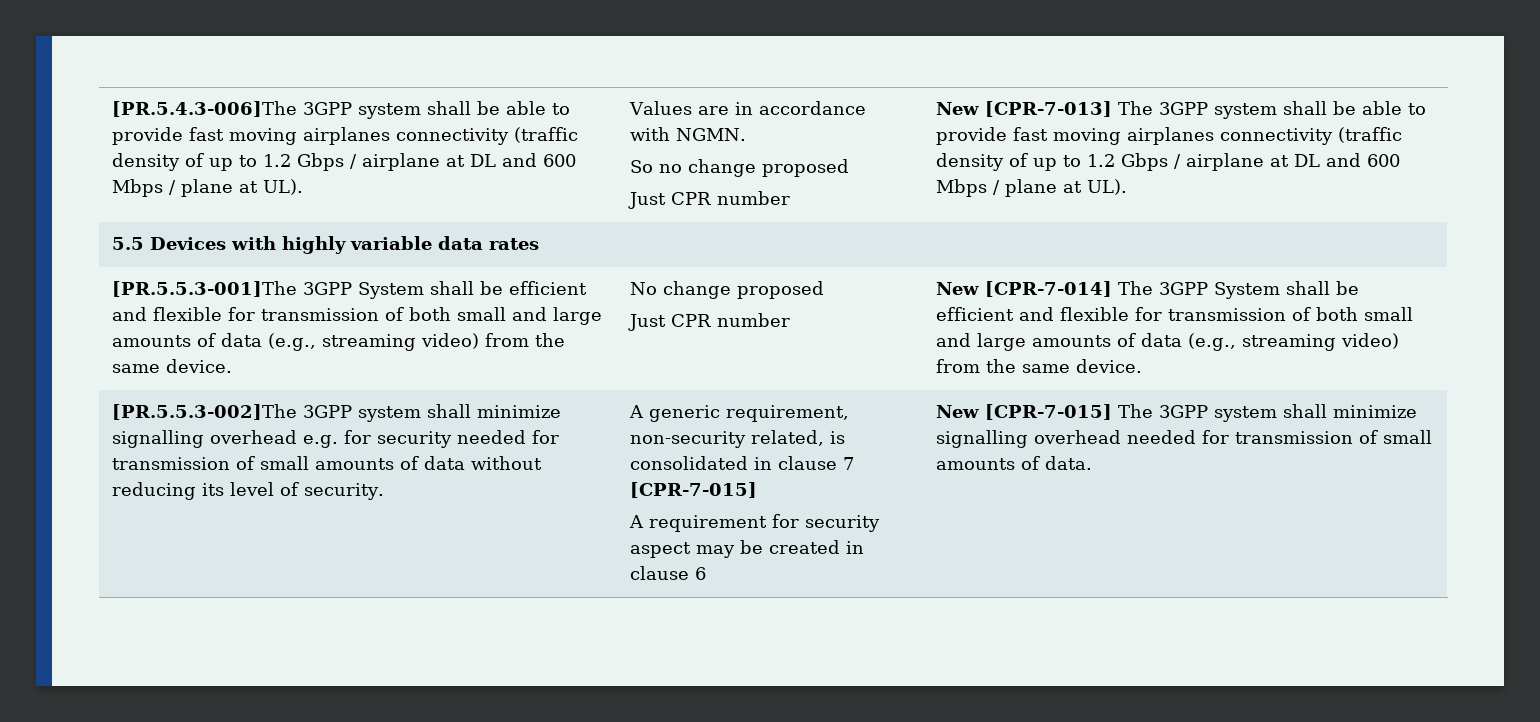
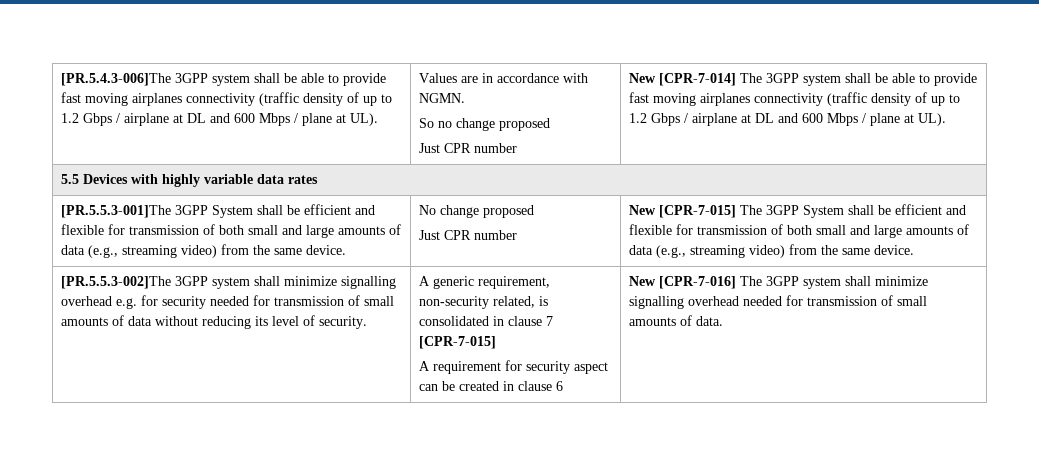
[984,101,1112,117] [CPR-7-013] -> [659,73,737,86] [CPR-7-014]
[984,281,1112,297] [CPR-7-014] -> [659,205,737,218] [CPR-7-015]
[695,545,735,558] may -> [419,384,439,391] can
[984,404,1112,420] [CPR-7-015] -> [659,276,737,289] [CPR-7-016]

